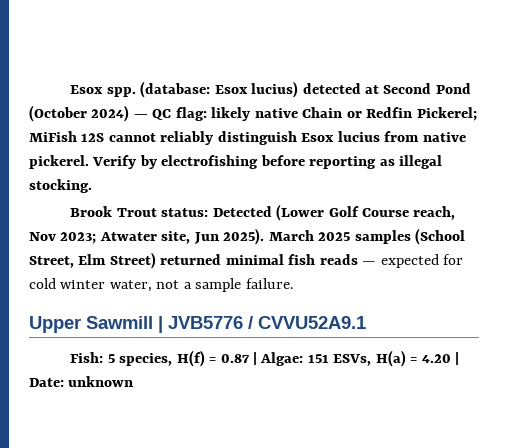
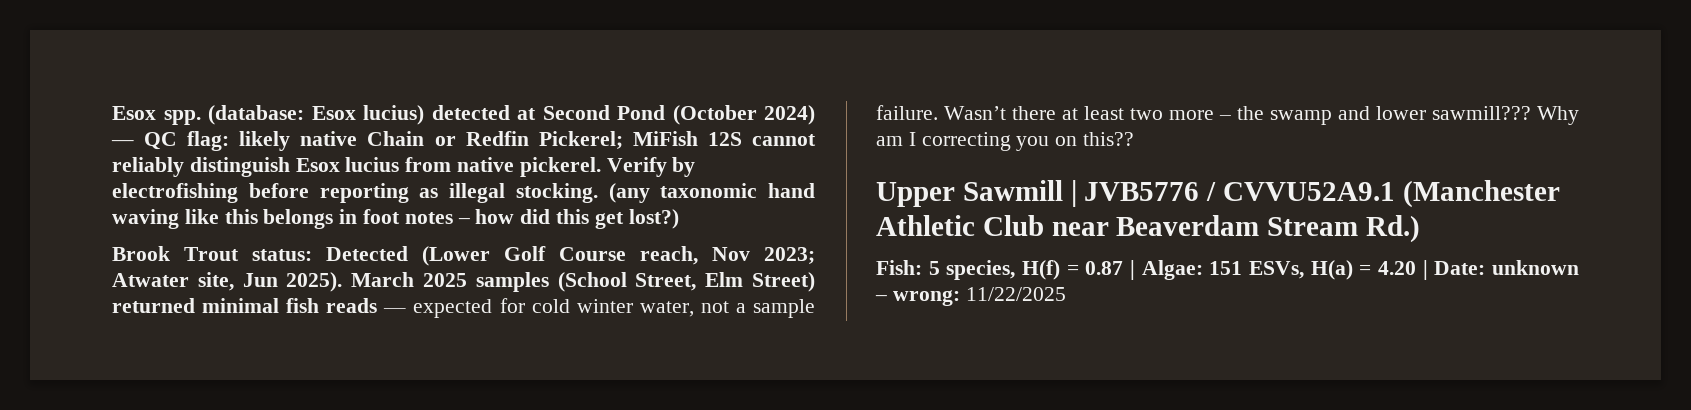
(92, 186) none -> [608,183,815,203] [112,209,679,229] (any taxonomic hand waving like this belongs in foot notes – how did this get lost?)
(294, 283) none -> [944,106,1579,125] [876,132,1135,151] Wasn’t there at least two more – the swamp and lower sawmill??? Why am I correcting you on this??
(366, 322) none -> [1402,180,1560,208] [876,215,1421,243] (Manchester Athletic Club near Beaverdam Stream Rd.)
(134, 381) none -> [875,287,1066,306] – wrong: 11/22/2025

